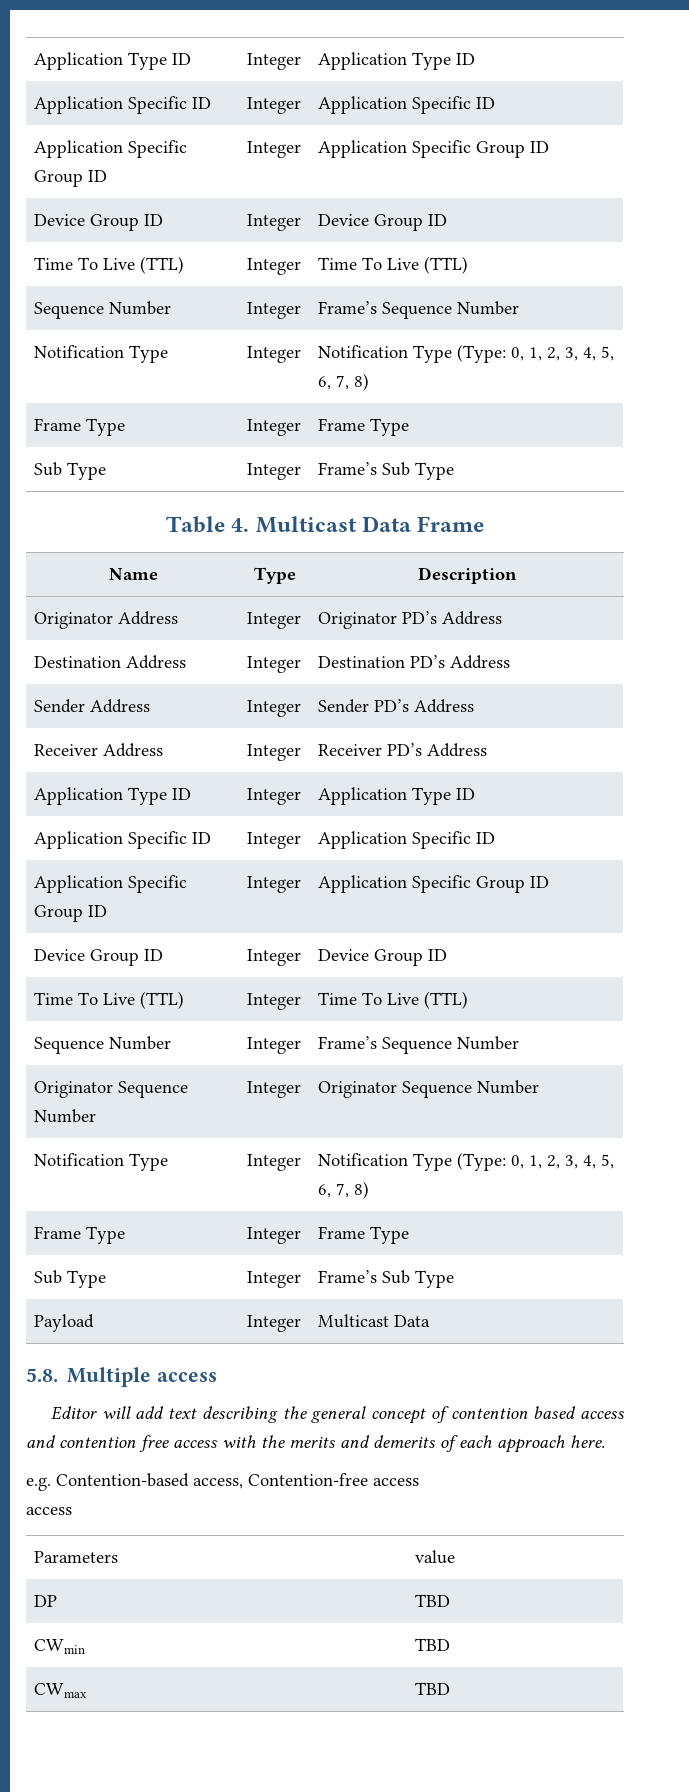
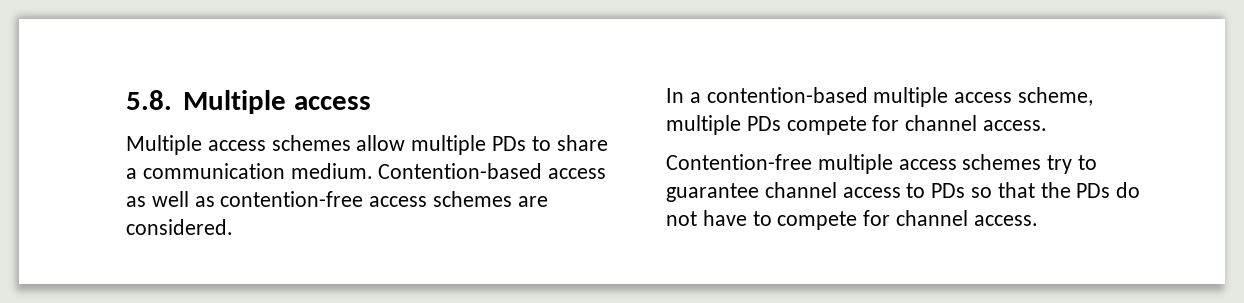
[34,52,192,70] [247,53,302,70] [318,52,476,70] [34,96,212,114] [247,97,302,114] [318,96,496,114] [34,140,188,158] [34,170,108,187] [247,141,302,158] [318,140,550,158] [34,214,164,231] [247,214,302,231] [318,214,448,231] [34,256,185,274] [247,258,302,275] [318,256,469,274] [34,301,172,319] [247,302,302,319] [318,301,520,319] [34,345,169,363] [247,346,302,363] [318,344,615,363] [318,373,370,391] [34,418,126,436] [247,419,302,436] [318,418,410,436] [34,462,107,480] [247,463,302,480] [318,462,455,480] [165,516,485,533] [108,568,158,580] [254,567,296,584] [418,567,517,584] [34,611,179,629] [247,612,302,629] [318,611,503,629] [34,655,187,669] [247,656,302,673] [318,655,511,669] [34,699,151,713] [247,700,302,717] [318,699,475,713] [34,743,164,757] [247,744,302,761] [318,743,488,757] [34,787,192,805] [247,788,302,805] [318,787,476,805] [34,831,212,849] [247,832,302,849] [318,831,496,849] [34,875,188,893] [34,905,108,922] [247,876,302,893] [318,875,550,893] [34,949,164,966] [247,949,302,966] [318,949,448,966] [34,991,185,1009] [247,993,302,1010] [318,991,469,1009] [34,1036,172,1054] [247,1037,302,1054] [318,1036,520,1054] [34,1081,189,1098] [34,1109,97,1123] [247,1081,302,1098] [318,1080,540,1098] [34,1153,169,1171] [247,1154,302,1171] [318,1152,615,1171] [318,1181,370,1199] [34,1226,126,1244] [247,1227,302,1244] [318,1226,410,1244] [34,1270,107,1288] [247,1271,302,1288] [318,1270,455,1288] [34,1314,95,1332] [247,1315,302,1332] [318,1314,431,1328] [26,1367,218,1387] [50,1406,624,1424] [26,1435,605,1453] [26,1473,419,1491] [26,1507,72,1515] [34,1551,119,1563] [415,1550,456,1564] [34,1595,58,1607] [415,1594,451,1607] [34,1639,86,1654] [415,1638,451,1651] [34,1683,88,1698] [415,1682,451,1695] Application Type ID | Integer | Application Type ID // Application Specific ID | Integer | Application Specific ID // Application Specific Group ID | Integer | Application Specific Group ID // Device Group ID | Integer | Device Group ID // Time To Live (TTL) | Integer | Time To Live (TTL) // Sequence Number | Integer | Frame’s Sequence Number // Notification Type | Integer | Notification Type (Type: 0, 1, 2, 3, 4, 5, 6, 7, 8) // Frame Type | Integer | Frame Type // Sub Type | Integer | Frame’s Sub Type // Table 4. Multicast Data Frame // Name | Type | Description // Originator Address | Integer | Originator PD’s Address // Destination Address | Integer | Destination PD’s Address // Sender Address | Integer | Sender PD’s Address // Receiver Address | Integer | Receiver PD’s Address // Application Type ID | Integer | Application Type ID // Application Specific ID | Integer | Application Specific ID // Application Specific Group ID | Integer | Application Specific Group ID // Device Group ID | Integer | Device Group ID // Time To Live (TTL) | Integer | Time To Live (TTL) // Sequence Number | Integer | Frame’s Sequence Number // Originator Sequence Number | Integer | Originator Sequence Number // Notification Type | Integer | Notification Type (Type: 0, 1, 2, 3, 4, 5, 6, 7, 8) // Frame Type | Integer | Frame Type // Sub Type | Integer | Frame’s Sub Type // Payload | Integer | Multicast Data // 5.8. Multiple access // Editor will add text describing the general concept of contention based access and contention free access with the merits and demerits of each approach here. // e.g. Contention-based access, Contention-free access // access // Parameters | value // DP | TBD // CWmin | TBD // CWmax | TBD -> [126,90,371,114] [126,135,608,155] [126,163,607,179] [126,191,548,207] [126,219,233,235] [666,87,1094,107] [666,115,1048,135] [666,154,1098,174] [666,182,1141,202] [666,210,1038,230] 5.8. Multiple access // Multiple access schemes allow multiple PDs to share a communication medium. Contention-based access as well as contention-free access schemes are considered. // In a contention-based multiple access scheme, multiple PDs compete for channel access. // Contention-free multiple access schemes try to guarantee channel access to PDs so that the PDs do not have to compete for channel access.

